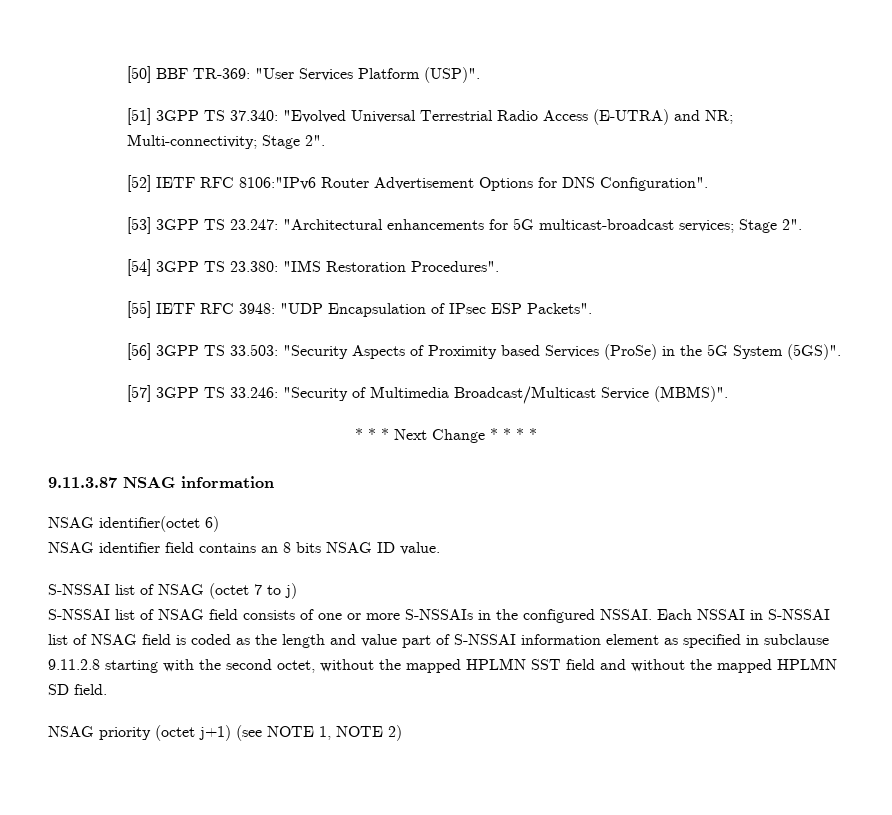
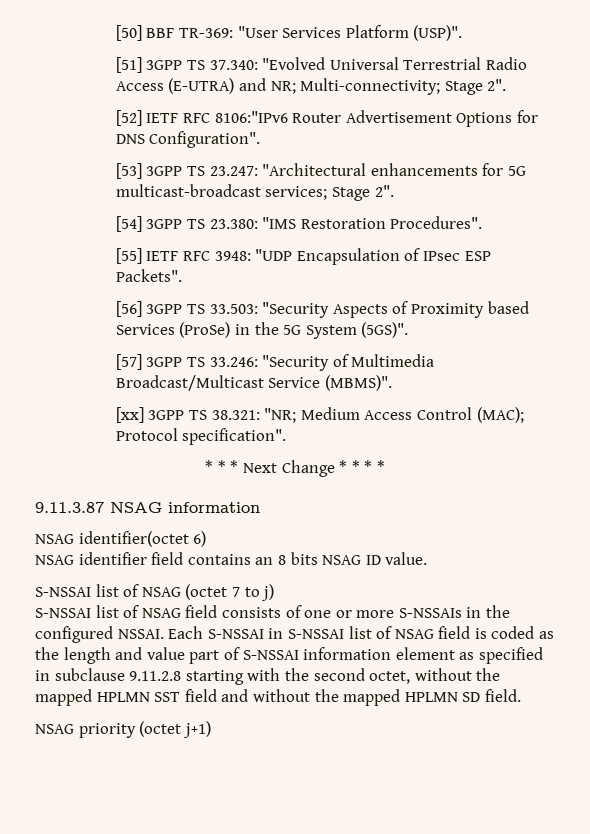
(728, 394) none -> [115,407,524,423] [115,428,287,445] // [xx] 3GPP TS 38.321: "NR; Medium Access Control (MAC); Protocol specification".
[697,609,745,620] NSSAI -> [207,629,264,639] S-NSSAI
[236,725,402,741] (see NOTE 1, NOTE 2) -> (211, 729) none

